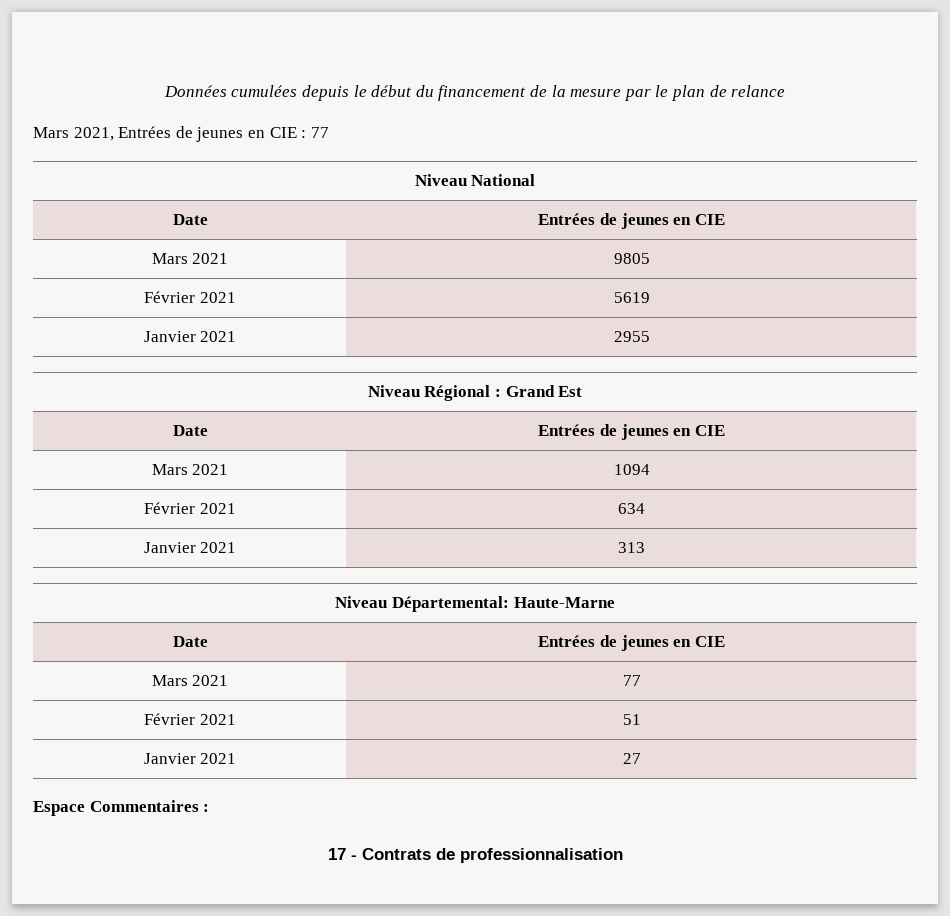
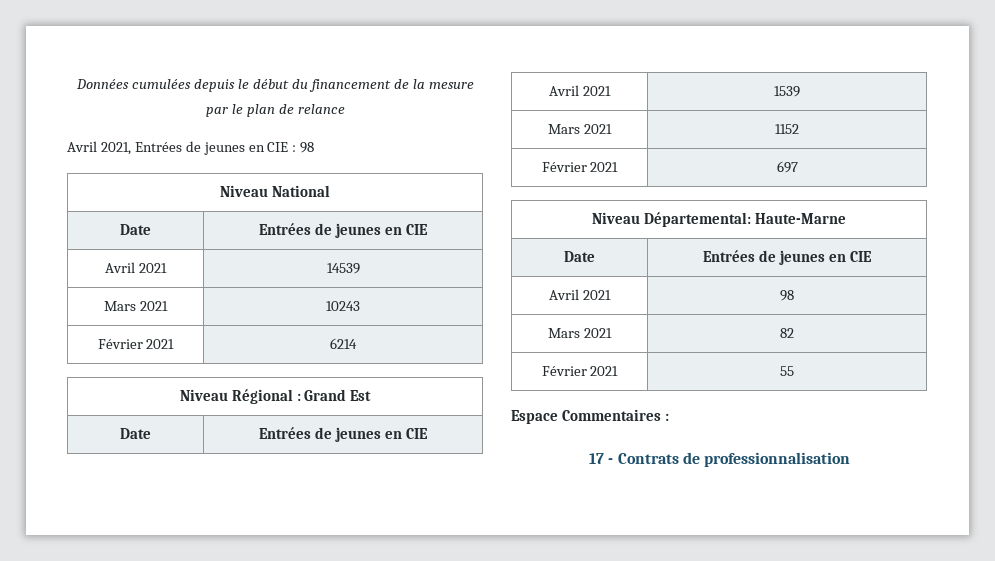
[33,127,69,138] Mars -> [67,141,97,152] Avril
[310,127,329,138] 77 -> [300,142,315,153] 98
[151,253,229,264] [613,253,650,264] [144,291,236,303] [613,292,650,303] [143,331,237,342] [613,331,650,342] // Mars 2021 | 9805 // Février 2021 | 5619 // Janvier 2021 | 2955 -> [105,262,167,273] [326,263,360,274] [104,301,168,311] [326,301,360,311] [97,339,175,349] [330,338,357,349] // Avril 2021 | 14539 // Mars 2021 | 10243 // Février 2021 | 6214
[151,464,229,475] [613,464,650,475] [144,502,236,514] [618,503,645,514] [143,542,237,553] [618,542,645,553] // Mars 2021 | 1094 // Février 2021 | 634 // Janvier 2021 | 313 -> [549,85,611,96] [774,86,800,97] [548,124,612,134] [775,124,799,134] [541,162,619,172] [776,161,798,173] // Avril 2021 | 1539 // Mars 2021 | 1152 // Février 2021 | 697
[151,675,229,686] [622,675,641,686] [144,713,236,725] [622,714,641,725] [143,753,237,764] [622,753,641,764] // Mars 2021 | 77 // Février 2021 | 51 // Janvier 2021 | 27 -> [549,289,611,300] [780,290,794,301] [548,328,612,338] [780,328,794,338] [541,366,619,376] [780,366,794,376] // Avril 2021 | 98 // Mars 2021 | 82 // Février 2021 | 55

